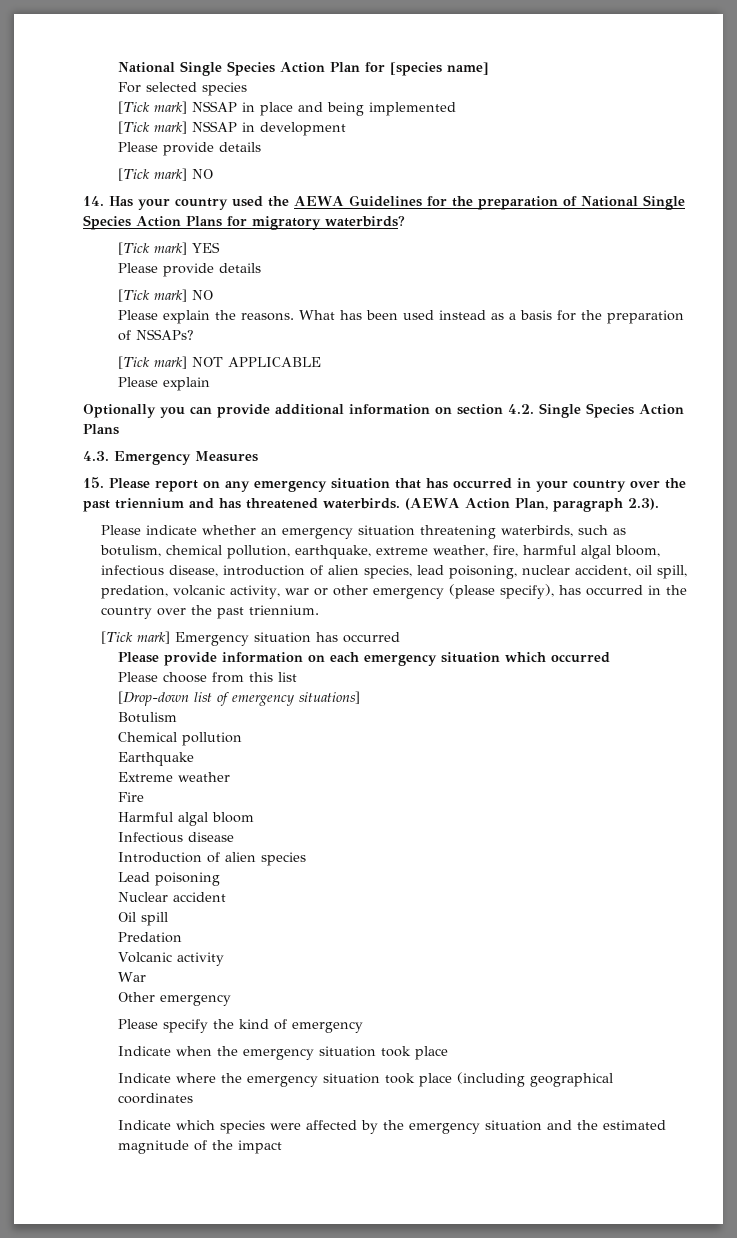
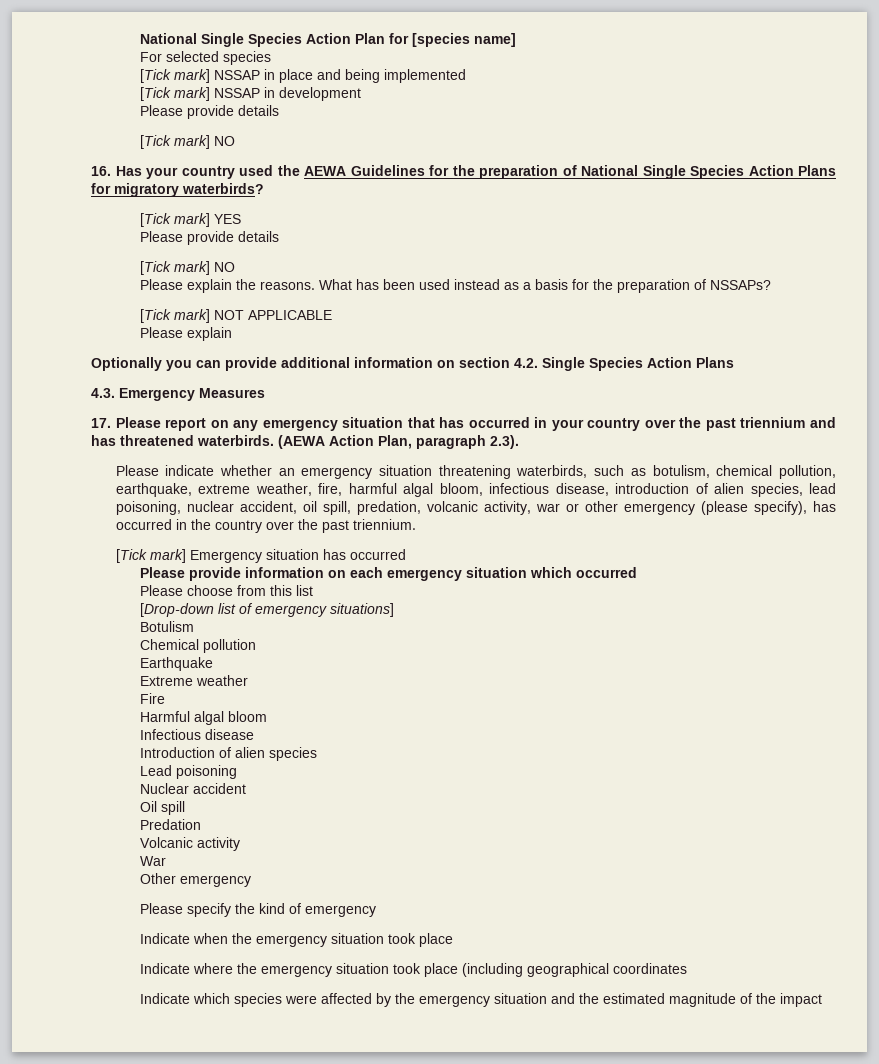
[83,196,105,206] 14. -> [91,166,112,176] 16.
[83,477,105,488] 15. -> [91,418,112,428] 17.

